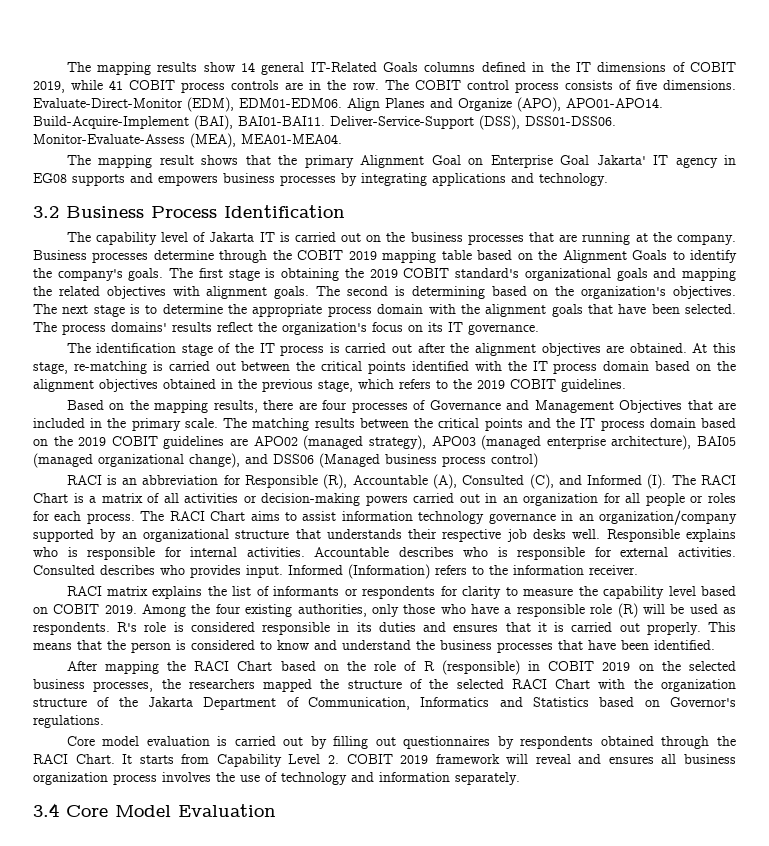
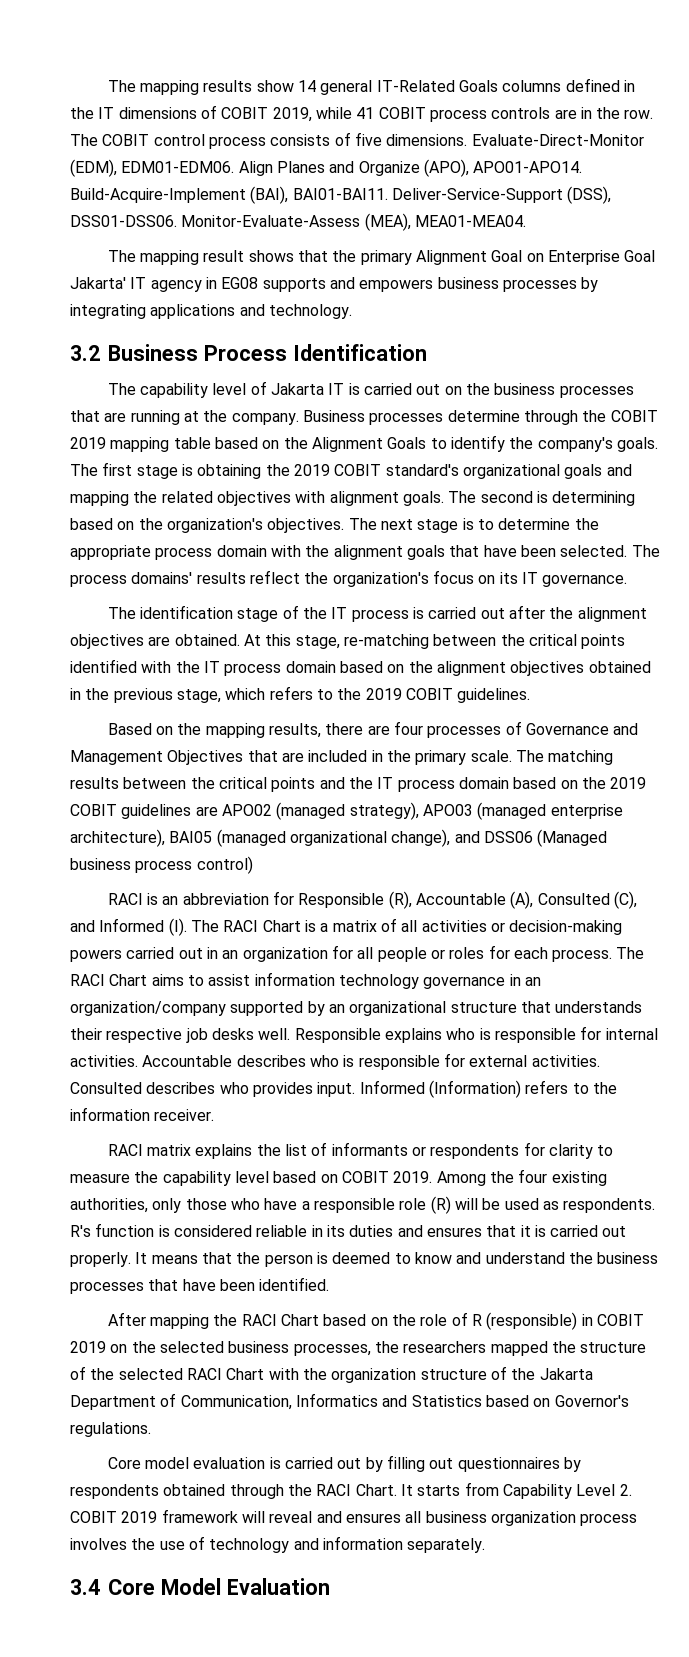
[152,361,236,371] is carried out -> (429, 641) none
[144,622,331,635] role is considered responsible -> [95,1223,308,1237] function is considered reliable
[708,622,737,632] This -> [135,1252,148,1264] It
[191,640,255,650] considered -> [332,1252,391,1264] deemed

